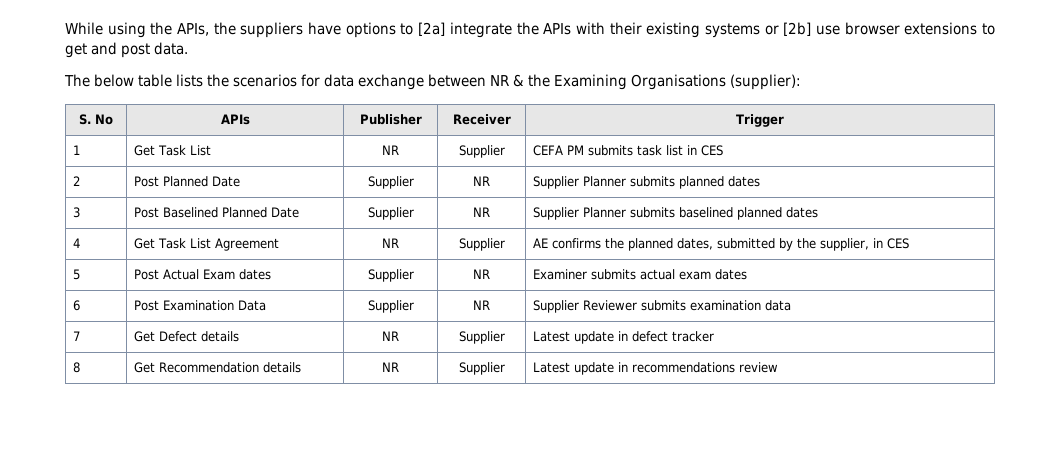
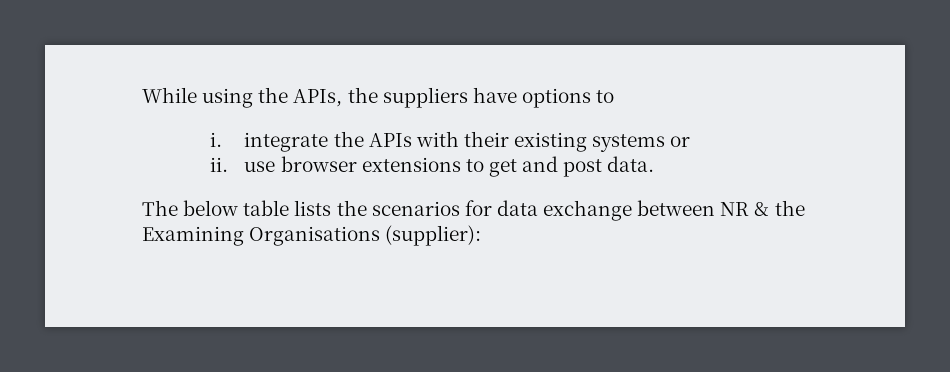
[418,22,446,36] [2a] -> [210,132,223,147] // i.
[783,22,812,36] [2b] -> [210,157,229,172] // ii.
[79,114,113,125] [220,114,250,125] [359,114,422,125] [452,114,511,125] [736,114,785,127] [73,145,81,155] [134,145,212,156] [382,145,399,155] [458,145,505,158] [533,145,724,156] [73,176,81,186] [134,176,241,187] [367,176,414,189] [473,176,490,186] [533,176,761,189] [73,207,81,218] [134,207,300,218] [367,207,414,220] [473,207,490,217] [533,207,819,220] [73,238,81,248] [134,238,280,251] [382,238,399,248] [458,238,505,251] [533,238,910,251] [73,269,81,280] [134,269,272,280] [367,269,414,282] [473,269,490,279] [533,269,748,280] [73,300,81,311] [134,300,267,311] [367,300,414,313] [473,300,490,310] [533,300,792,313] [73,331,81,341] [134,331,240,342] [382,331,399,341] [458,331,505,344] [533,331,715,344] [73,362,81,373] [134,362,302,373] [382,362,399,372] [458,362,505,375] [533,362,779,375] // S. No | APIs | Publisher | Receiver | Trigger // 1 | Get Task List | NR | Supplier | CEFA PM submits task list in CES // 2 | Post Planned Date | Supplier | NR | Supplier Planner submits planned dates // 3 | Post Baselined Planned Date | Supplier | NR | Supplier Planner submits baselined planned dates // 4 | Get Task List Agreement | NR | Supplier | AE confirms the planned dates, submitted by the supplier, in CES // 5 | Post Actual Exam dates | Supplier | NR | Examiner submits actual exam dates // 6 | Post Examination Data | Supplier | NR | Supplier Reviewer submits examination data // 7 | Get Defect details | NR | Supplier | Latest update in defect tracker // 8 | Get Recommendation details | NR | Supplier | Latest update in recommendations review -> (482, 235) none

